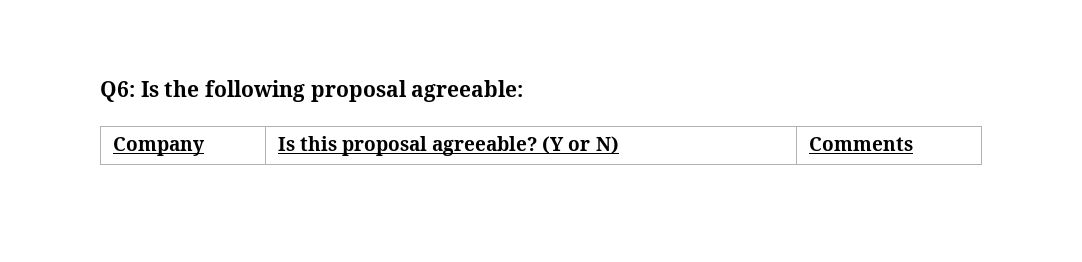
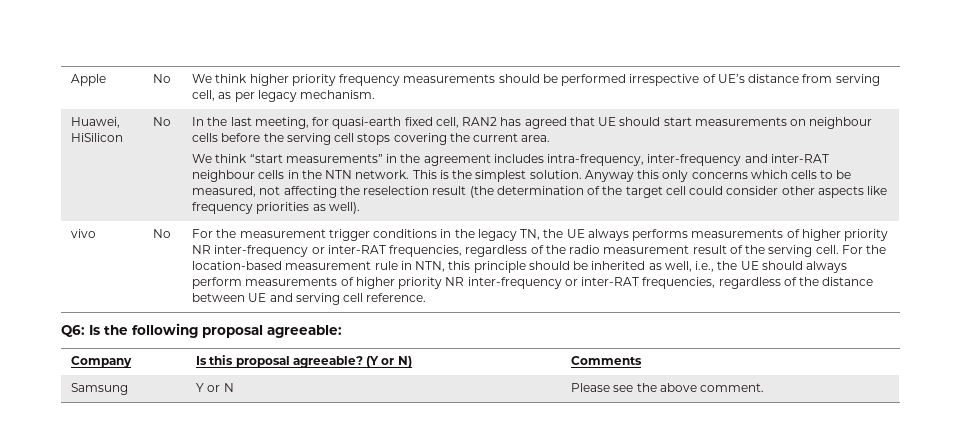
(100, 91) none -> [71,74,107,86] [153,74,172,83] [192,74,880,86] [192,90,376,102] [71,117,121,128] [71,133,124,142] [153,117,172,126] [192,117,873,129] [192,133,551,145] [192,154,829,166] [192,170,852,182] [192,186,888,198] [192,202,360,214] [71,229,97,238] [153,229,172,238] [192,229,889,241] [192,245,887,257] [192,261,848,273] [192,277,874,289] [192,293,427,305] Apple | No | We think higher priority frequency measurements should be performed irrespective of UE’s distance from serving cell, as per legacy mechanism. // Huawei, HiSilicon | No | In the last meeting, for quasi-earth fixed cell, RAN2 has agreed that UE should start measurements on neighbour cells before the serving cell stops covering the current area. // We think “start measurements” in the agreement includes intra-frequency, inter-frequency and inter-RAT neighbour cells in the NTN network. This is the simplest solution. Anyway this only concerns which cells to be measured, not affecting the reselection result (the determination of the target cell could consider other aspects like frequency priorities as well). // vivo | No | For the measurement trigger conditions in the legacy TN, the UE always performs measurements of higher priority NR inter-frequency or inter-RAT frequencies, regardless of the radio measurement result of the serving cell. For the location-based measurement rule in NTN, this principle should be inherited as well, i.e., the UE should always perform measurements of higher priority NR inter-frequency or inter-RAT frequencies, regardless of the distance between UE and serving cell reference. //
(913, 144) none -> [71,383,129,395] [196,383,234,392] [571,383,765,392] // Samsung | Y or N | Please see the above comment.

